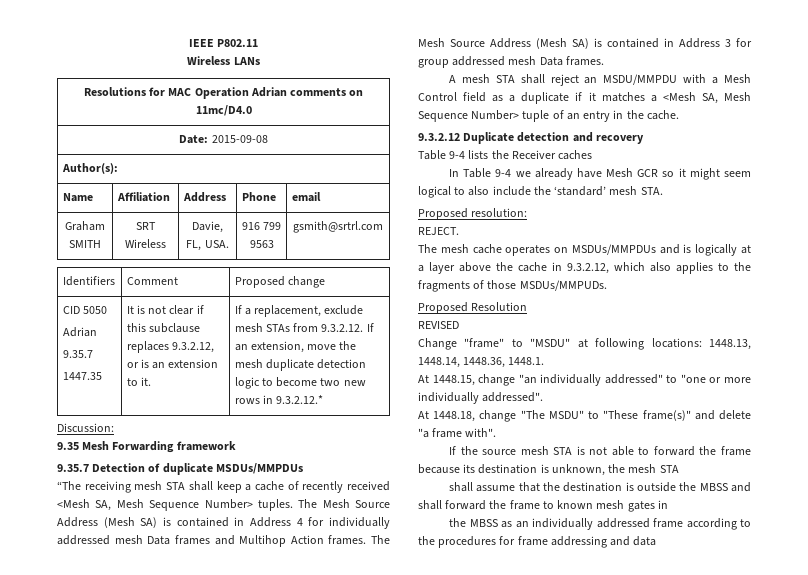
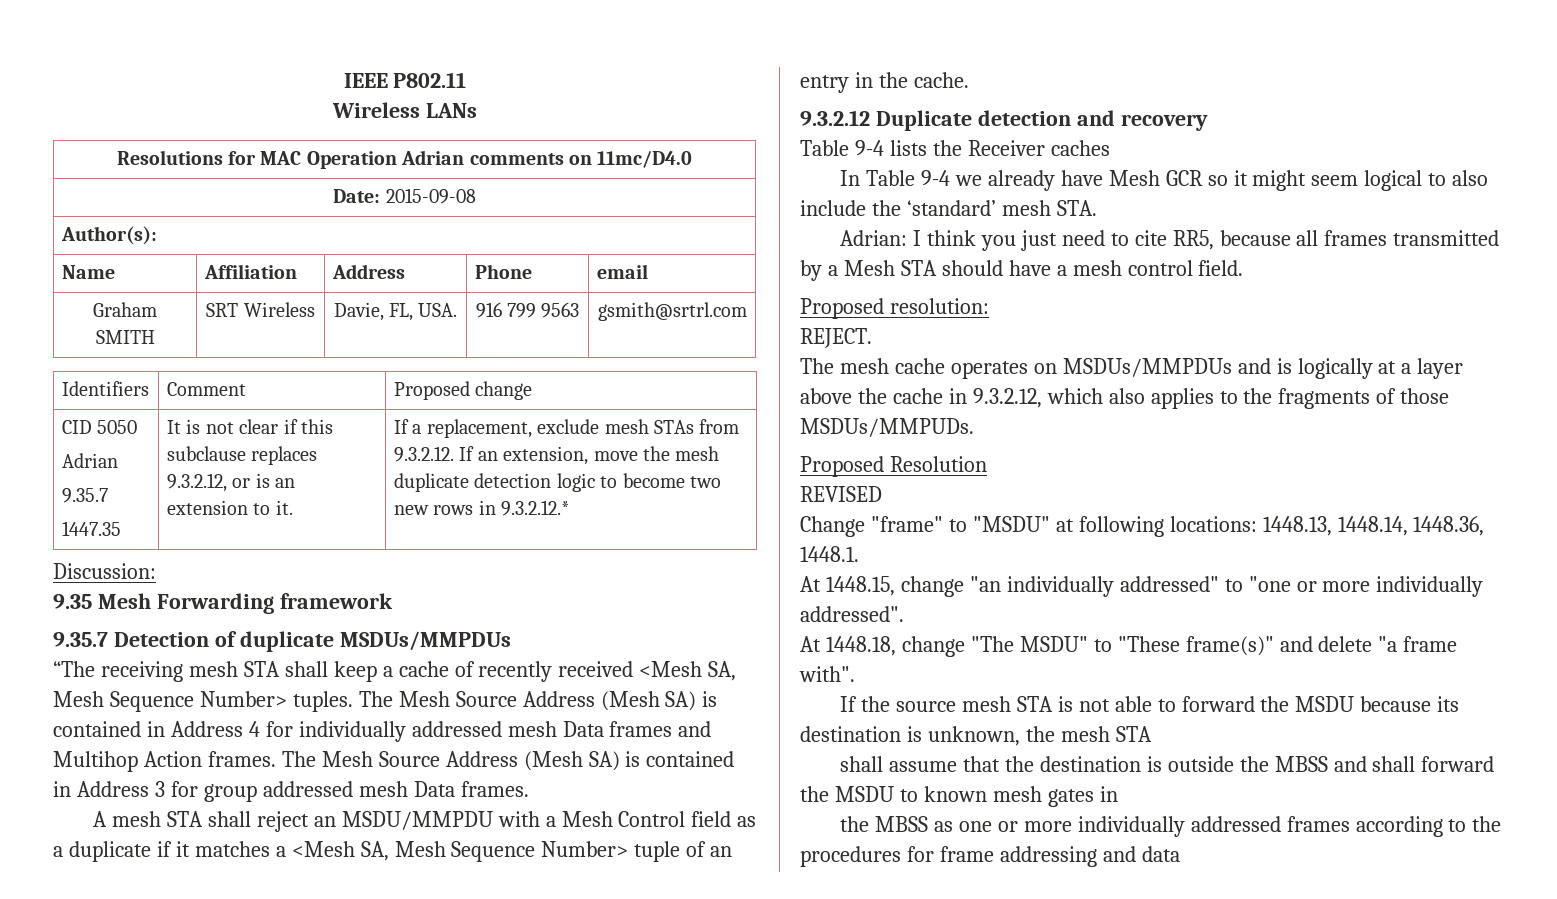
(663, 191) none -> [840,230,1500,251] [800,260,1244,281] // Adrian: I think you just need to cite RR5, because all frames transmitted by a Mesh STA should have a mesh control field.
[721,446,751,456] frame -> [1295,696,1355,712] MSDU
[509,500,540,510] frame -> [834,786,894,802] MSDU
[515,518,683,530] an individually addressed frame -> [958,816,1350,837] one or more individually addressed frames

